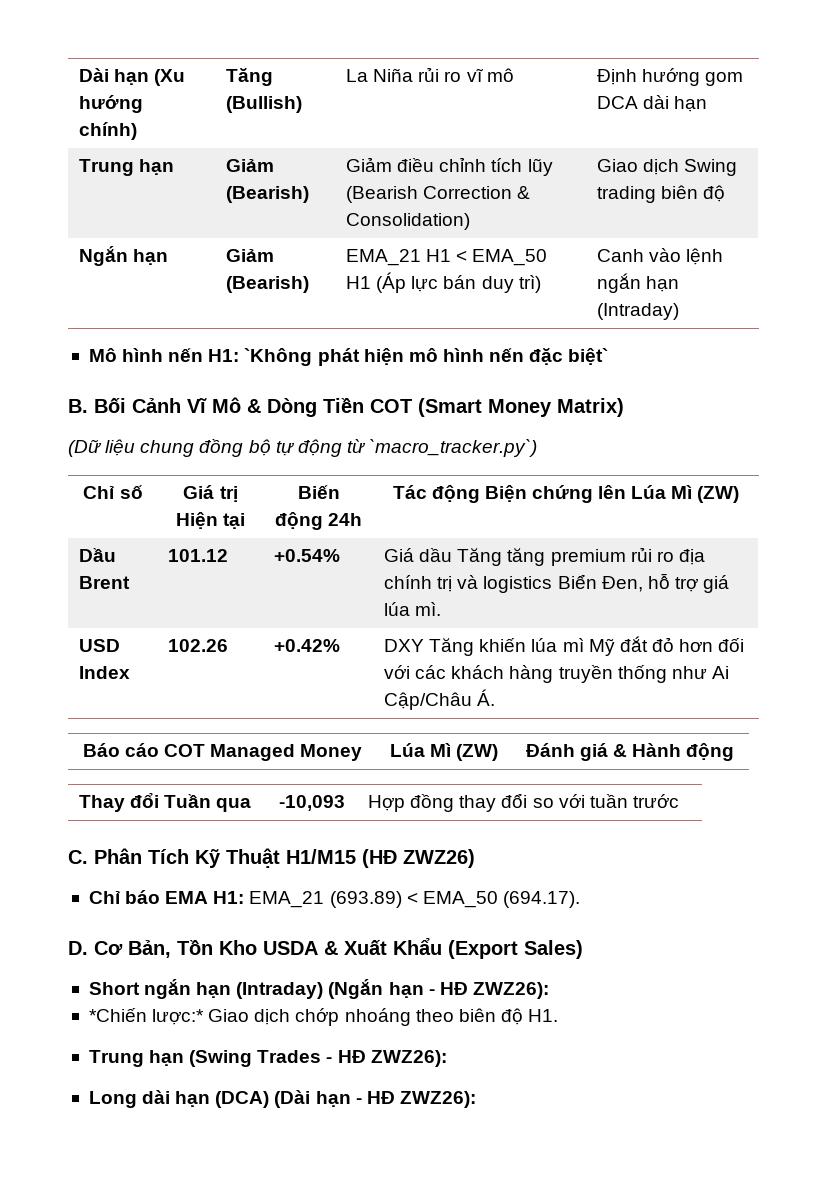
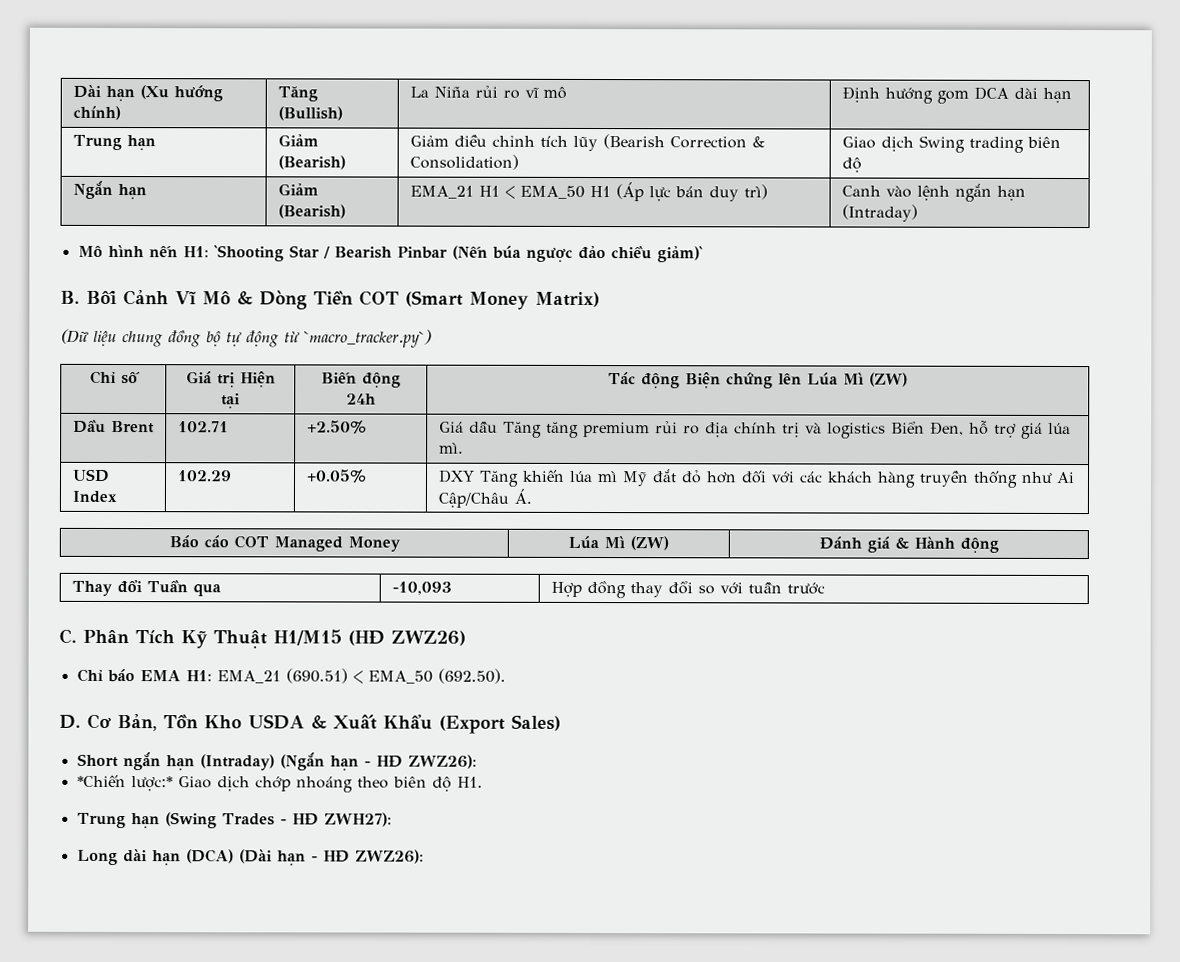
[244,348,609,366] `Không phát hiện mô hình nến đặc biệt` -> [212,245,703,263] `Shooting Star / Bearish Pinbar (Nến búa ngược đảo chiều giảm)`
[168,549,229,562] [274,549,341,562] 101.12 | +0.54% -> [177,421,229,433] [306,420,367,434] 102.71 | +2.50%
[168,639,229,652] [274,639,341,652] 102.26 | +0.42% -> [176,470,232,482] [305,469,367,483] 102.29 | +0.05%
[329,891,580,908] (693.89) < EMA_50 (694.17). -> [285,668,506,684] (690.51) < EMA_50 (692.50).
[370,1050,447,1067] ZWZ26): -> [323,812,392,827] ZWH27):

